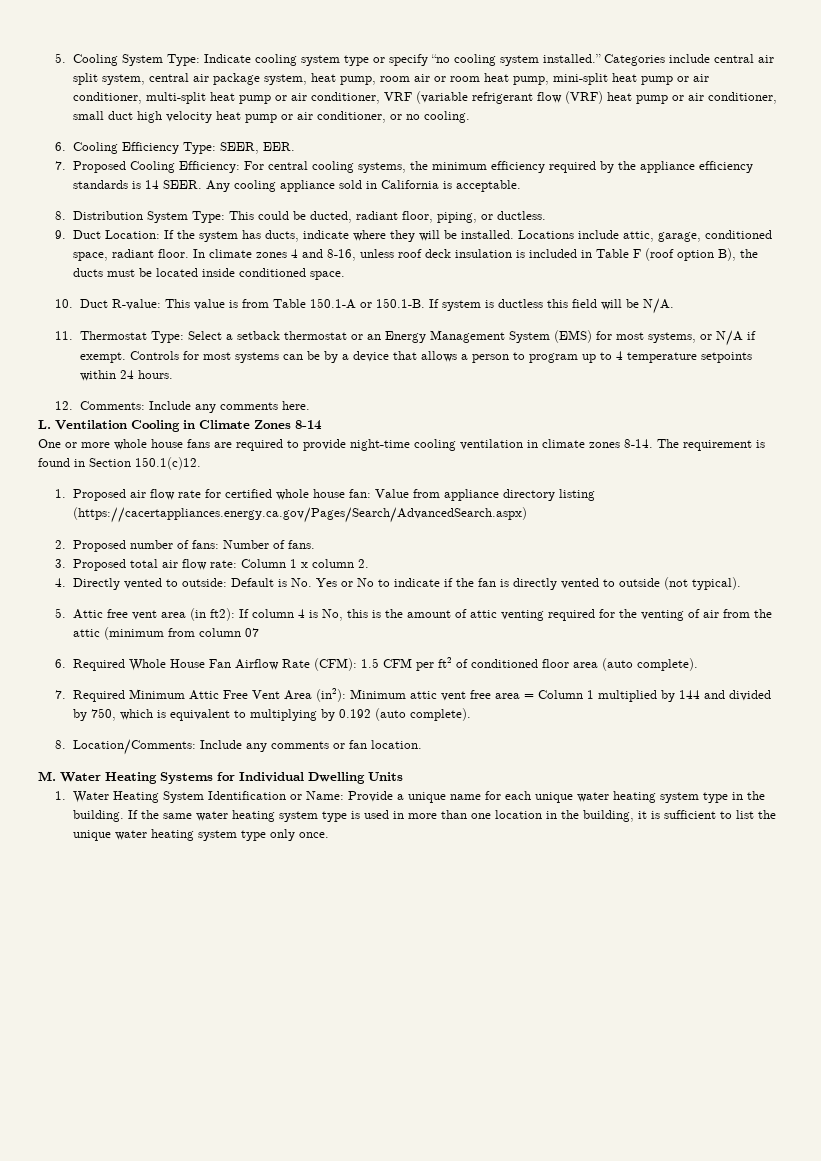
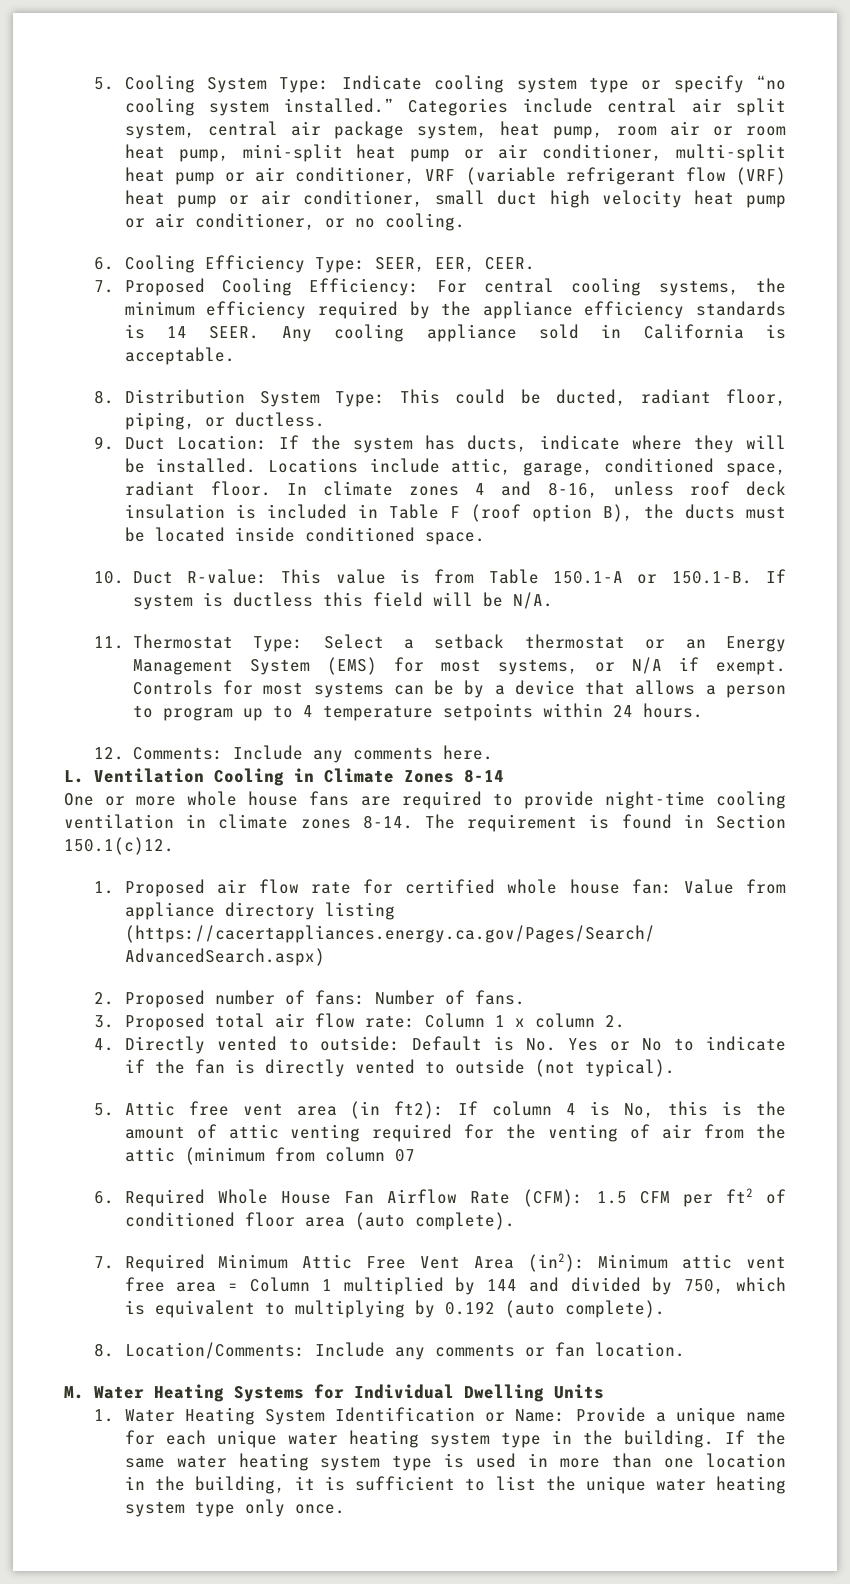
[262,142,295,151] EER. -> [434,257,535,272] EER, CEER.

